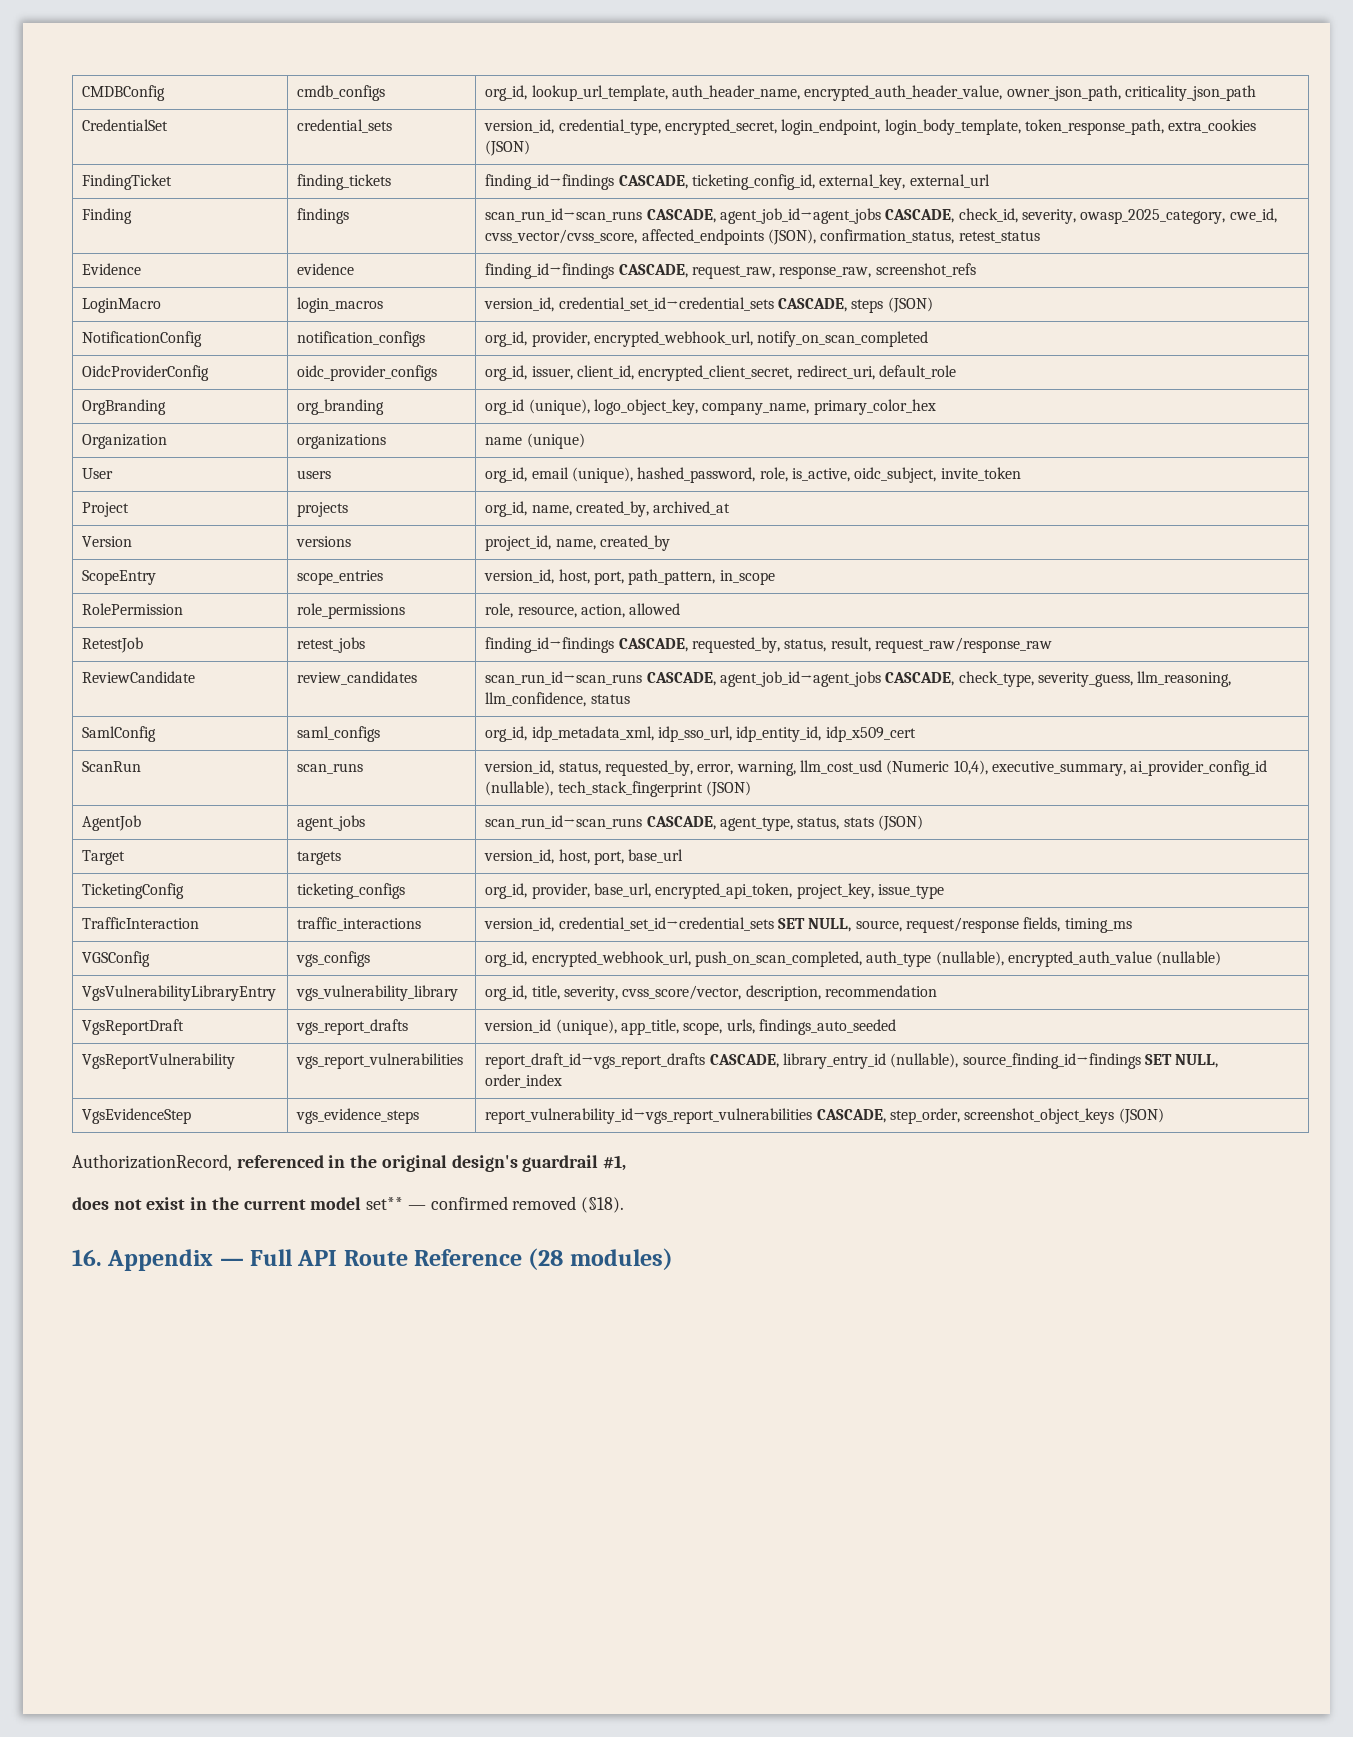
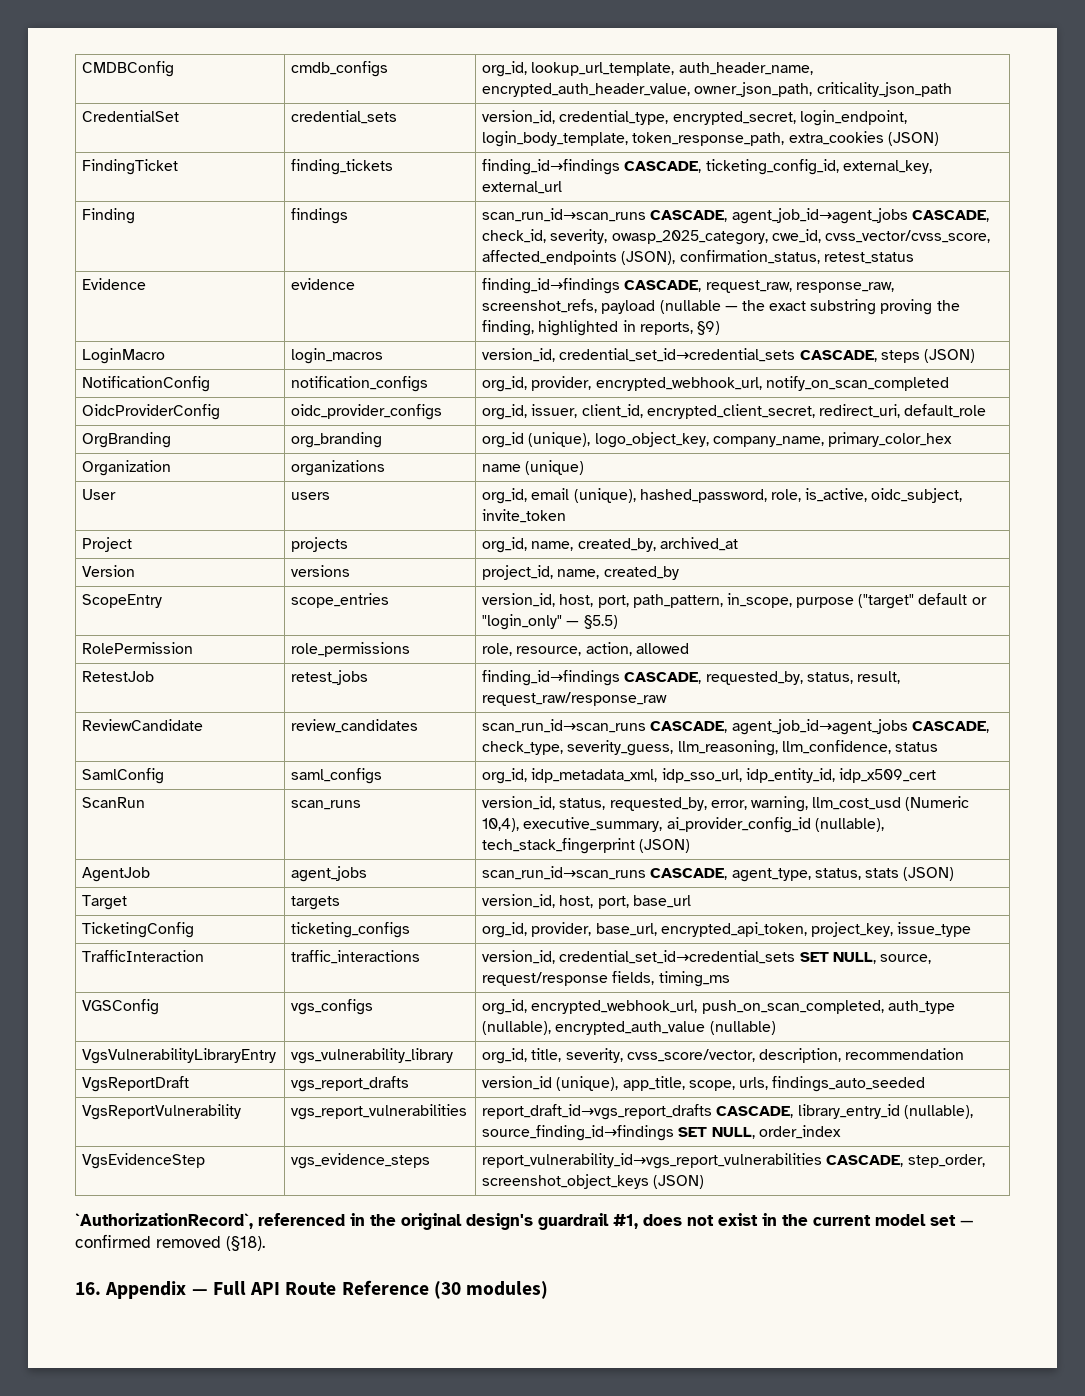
[875,263,976,277] screenshot_refs -> [482,299,960,315] [482,320,720,336] screenshot_refs, payload (nullable — the exact substring proving the finding, highlighted in reports, §9)
[719,570,775,585] in_scope -> [726,593,987,609] [482,614,618,630] in_scope, purpose ("target" default or "login_only" — §5.5)
[72,1154,232,1171] AuthorizationRecord, -> [75,1213,253,1229] `AuthorizationRecord`,
(627, 1163) // -> (638, 1221) none
[366,1197,404,1210] set** -> [930,1215,956,1226] set
[528,1248,564,1270] (28 -> [433,1281,461,1299] (30

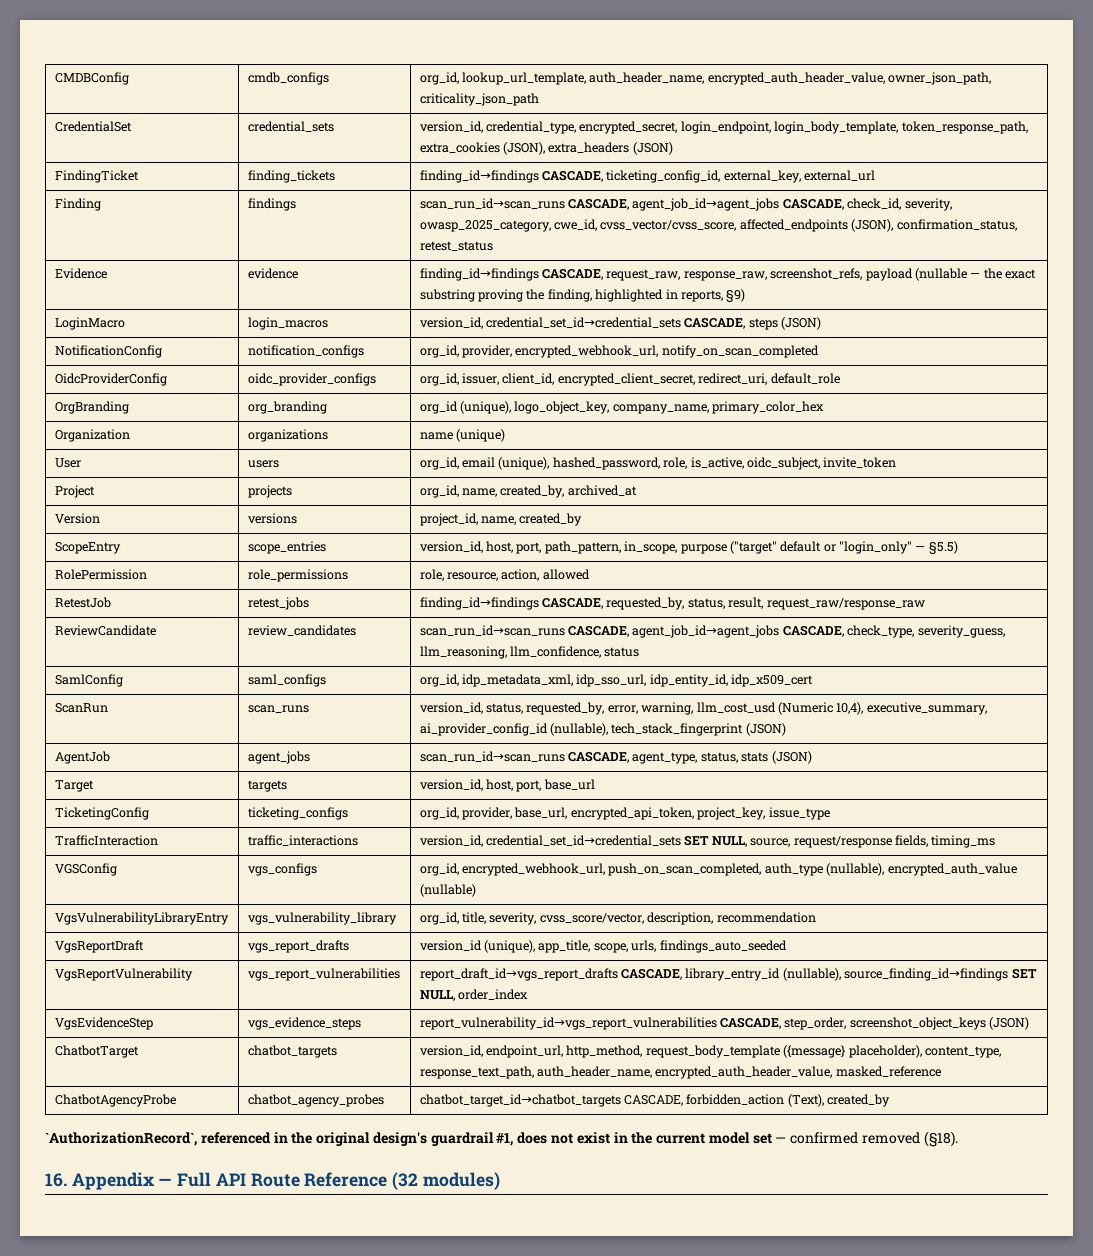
(884, 138) none -> [503,142,630,155] (JSON), extra_headers
(705, 1182) none -> [54,1045,139,1058] [247,1045,337,1058] [419,1045,1001,1058] [419,1066,941,1079] [54,1094,176,1107] [247,1094,384,1107] [419,1094,891,1107] // ChatbotTarget | chatbot_targets | version_id, endpoint_url, http_method, request_body_template ({message} placeholder), content_type, response_text_path, auth_header_name, encrypted_auth_header_value, masked_reference // ChatbotAgencyProbe | chatbot_agency_probes | chatbot_target_id→chatbot_targets CASCADE, forbidden_action (Text), created_by
[433,1281,461,1299] (30 -> [392,1172,419,1190] (32

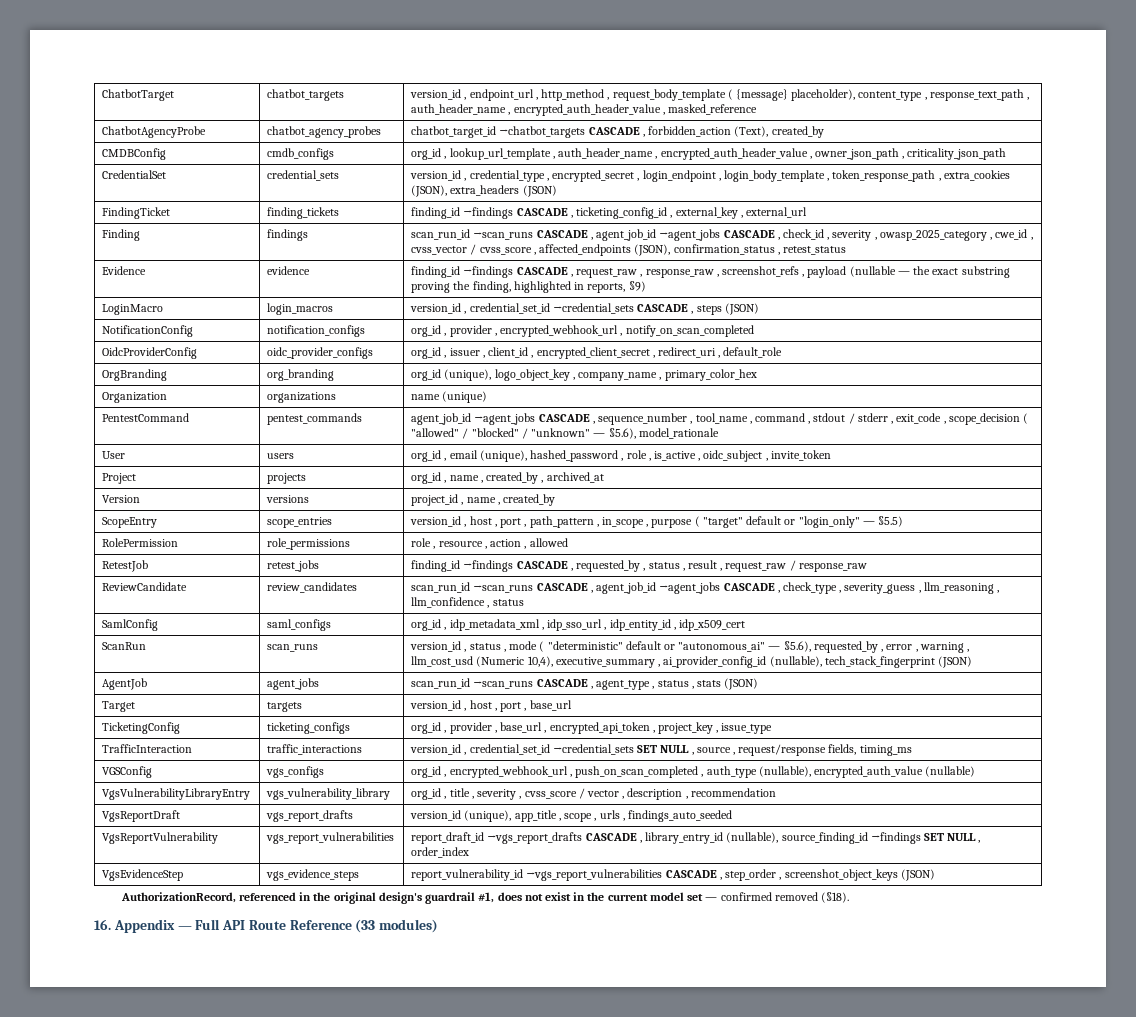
[54,72,129,85] [247,72,329,85] [419,72,992,85] [419,93,539,106] [54,121,132,132] [247,121,334,132] [419,121,1028,134] CMDBConfig | cmdb_configs | org_id, lookup_url_template, auth_header_name, encrypted_auth_header_value, owner_json_path, criticality_json_path // CredentialSet | credential_sets | version_id, credential_type, encrypted_secret, login_endpoint, login_body_template, token_response_path, -> [102,89,175,101] [267,89,345,101] [410,89,1030,101] [411,104,758,116] [102,126,207,138] [267,126,382,138] [411,126,824,138] [102,148,167,160] [267,148,335,160] [411,148,1007,160] [102,170,167,179] [267,170,340,181] [410,170,941,182] ChatbotTarget | chatbot_targets | version_id , endpoint_url , http_method , request_body_template ( {message} placeholder), content_type , response_text_path , auth_header_name , encrypted_auth_header_value , masked_reference // ChatbotAgencyProbe | chatbot_agency_probes | chatbot_target_id →chatbot_targets CASCADE , forbidden_action (Text), created_by // CMDBConfig | cmdb_configs | org_id , lookup_url_template , auth_header_name , encrypted_auth_header_value , owner_json_path , criticality_json_path // CredentialSet | credential_sets | version_id , credential_type , encrypted_secret , login_endpoint , login_body_template , token_response_path ,
[419,170,876,183] [54,198,101,211] [247,198,296,211] [419,198,952,211] [419,219,1017,232] [419,241,493,251] [54,268,107,279] [247,268,298,279] [419,268,863,281] finding_id→findings CASCADE, ticketing_config_id, external_key, external_url // Finding | findings | scan_run_id→scan_runs CASCADE, agent_job_id→agent_jobs CASCADE, check_id, severity, owasp_2025_category, cwe_id, cvss_vector/cvss_score, affected_endpoints (JSON), confirmation_status, retest_status // Evidence | evidence | finding_id→findings CASCADE, request_raw, response_raw, screenshot_refs, -> [411,207,807,219] [102,229,141,241] [267,229,309,241] [411,229,1033,241] [411,244,846,256] [102,266,147,275] [267,266,311,275] [411,266,805,278] finding_id →findings CASCADE , ticketing_config_id , external_key , external_url // Finding | findings | scan_run_id →scan_runs CASCADE , agent_job_id →agent_jobs CASCADE , check_id , severity , owasp_2025_category , cwe_id , cvss_vector / cvss_score , affected_endpoints (JSON), confirmation_status , retest_status // Evidence | evidence | finding_id →findings CASCADE , request_raw , response_raw , screenshot_refs ,
[419,317,822,330] [54,345,162,358] [247,345,364,358] [419,345,819,358] [54,373,167,386] [247,373,376,386] [419,373,768,386] version_id, credential_set_id→credential_sets CASCADE, steps (JSON) // NotificationConfig | notification_configs | org_id, provider, encrypted_webhook_url, notify_on_scan_completed // OidcProviderConfig | oidc_provider_configs | org_id, issuer, client_id, encrypted_client_secret, redirect_uri, -> [410,303,759,315] [102,325,194,337] [267,325,366,337] [411,325,754,337] [102,347,198,359] [267,347,374,359] [411,347,721,359] version_id , credential_set_id →credential_sets CASCADE , steps (JSON) // NotificationConfig | notification_configs | org_id , provider , encrypted_webhook_url , notify_on_scan_completed // OidcProviderConfig | oidc_provider_configs | org_id , issuer , client_id , encrypted_client_secret , redirect_uri ,
[514,401,709,414] logo_object_key, company_name, -> [494,369,662,381] logo_object_key , company_name ,
[54,458,81,468] [247,460,279,468] [419,457,897,470] [54,485,95,498] [247,485,292,498] [419,485,565,498] User | users | org_id, email (unique), hashed_password, role, is_active, oidc_subject, invite_token // Project | projects | org_id, name, created_by, -> [102,413,190,422] [267,413,363,425] [411,413,1029,425] [411,428,719,439] [102,451,126,459] [267,453,295,459] [411,450,831,462] [102,473,137,484] [267,473,307,484] [411,472,544,484] PentestCommand | pentest_commands | agent_job_id →agent_jobs CASCADE , sequence_number , tool_name , command , stdout / stderr , exit_code , scope_decision ( "allowed" / "blocked" / "unknown" — §5.6), model_rationale // User | users | org_id , email (unique), hashed_password , role , is_active , oidc_subject , invite_token // Project | projects | org_id , name , created_by ,
[419,513,517,526] project_id, name, -> [411,494,500,506] project_id , name ,
[419,541,777,554] version_id, host, port, path_pattern, in_scope, purpose ("target" -> [410,516,743,528] version_id , host , port , path_pattern , in_scope , purpose ( "target"
[419,569,590,581] [54,597,111,608] [247,597,309,610] [419,597,925,610] [54,625,156,636] [247,625,356,636] [419,625,1005,638] [419,646,640,659] [54,674,123,687] [247,674,326,687] [419,674,814,687] [54,703,108,713] [247,705,309,713] [419,702,694,715] role, resource, action, allowed // RetestJob | retest_jobs | finding_id→findings CASCADE, requested_by, status, result, request_raw/response_raw // ReviewCandidate | review_candidates | scan_run_id→scan_runs CASCADE, agent_job_id→agent_jobs CASCADE, check_type, severity_guess, llm_reasoning, llm_confidence, status // SamlConfig | saml_configs | org_id, idp_metadata_xml, idp_sso_url, idp_entity_id, idp_x509_cert // ScanRun | scan_runs | version_id, status, requested_by, error, warning, -> [411,538,568,549] [102,560,149,572] [267,560,320,572] [411,560,867,572] [102,582,188,591] [267,582,358,593] [411,582,1000,594] [411,597,524,608] [102,619,159,631] [267,619,332,631] [411,619,745,631] [102,642,147,650] [267,644,319,652] [410,641,970,653] role , resource , action , allowed // RetestJob | retest_jobs | finding_id →findings CASCADE , requested_by , status , result , request_raw / response_raw // ReviewCandidate | review_candidates | scan_run_id →scan_runs CASCADE , agent_job_id →agent_jobs CASCADE , check_type , severity_guess , llm_reasoning , llm_confidence , status // SamlConfig | saml_configs | org_id , idp_metadata_xml , idp_sso_url , idp_entity_id , idp_x509_cert // ScanRun | scan_runs | version_id , status , mode ( "deterministic" default or "autonomous_ai" — §5.6), requested_by , error , warning ,
[866,702,987,715] executive_summary, -> [555,657,661,668] executive_summary ,
[419,751,812,764] [54,780,94,792] [247,780,287,792] [419,779,595,792] [54,807,149,820] [247,807,348,820] [419,807,830,820] [54,835,158,846] [247,835,358,846] [419,835,791,847] scan_run_id→scan_runs CASCADE, agent_type, status, stats (JSON) // Target | targets | version_id, host, port, base_url // TicketingConfig | ticketing_configs | org_id, provider, base_url, encrypted_api_token, project_key, issue_type // TrafficInteraction | traffic_interactions | version_id, credential_set_id→credential_sets SET NULL, source, -> [411,678,759,690] [102,701,136,712] [267,702,303,712] [410,700,572,712] [102,722,181,734] [267,722,351,734] [411,722,773,734] [102,744,193,753] [267,744,363,755] [410,744,735,755] scan_run_id →scan_runs CASCADE , agent_type , status , stats (JSON) // Target | targets | version_id , host , port , base_url // TicketingConfig | ticketing_configs | org_id , provider , base_url , encrypted_api_token , project_key , issue_type // TrafficInteraction | traffic_interactions | version_id , credential_set_id →credential_sets SET NULL , source ,
[419,863,762,876] org_id, encrypted_webhook_url, push_on_scan_completed, -> [411,766,704,778] org_id , encrypted_webhook_url , push_on_scan_completed ,
[419,912,714,925] org_id, title, severity, cvss_score/vector, description, -> [411,788,688,800] org_id , title , severity , cvss_score / vector , description ,
[538,940,787,953] [54,968,193,981] [247,968,400,981] [419,968,1037,981] [419,989,529,1001] [54,1017,153,1030] [247,1017,361,1030] [419,1017,1030,1030] [54,1045,139,1058] [247,1045,337,1058] [419,1045,1001,1058] [419,1066,941,1079] [54,1094,176,1107] [247,1094,384,1107] [419,1094,891,1107] [45,1132,197,1146] app_title, scope, urls, findings_auto_seeded // VgsReportVulnerability | vgs_report_vulnerabilities | report_draft_id→vgs_report_drafts CASCADE, library_entry_id (nullable), source_finding_id→findings SET NULL, order_index // VgsEvidenceStep | vgs_evidence_steps | report_vulnerability_id→vgs_report_vulnerabilities CASCADE, step_order, screenshot_object_keys (JSON) // ChatbotTarget | chatbot_targets | version_id, endpoint_url, http_method, request_body_template ({message} placeholder), content_type, response_text_path, auth_header_name, encrypted_auth_header_value, masked_reference // ChatbotAgencyProbe | chatbot_agency_probes | chatbot_target_id→chatbot_targets CASCADE, forbidden_action (Text), created_by // `AuthorizationRecord`, -> [514,810,732,822] [102,832,219,844] [266,832,395,844] [411,832,981,844] [411,847,470,858] [102,869,184,881] [266,869,360,881] [411,869,935,881] [120,892,236,903] app_title , scope , urls , findings_auto_seeded // VgsReportVulnerability | vgs_report_vulnerabilities | report_draft_id →vgs_report_drafts CASCADE , library_entry_id (nullable), source_finding_id →findings SET NULL , order_index // VgsEvidenceStep | vgs_evidence_steps | report_vulnerability_id →vgs_report_vulnerabilities CASCADE , step_order , screenshot_object_keys (JSON) // AuthorizationRecord,
[392,1172,419,1190] (32 -> [355,919,376,933] (33

